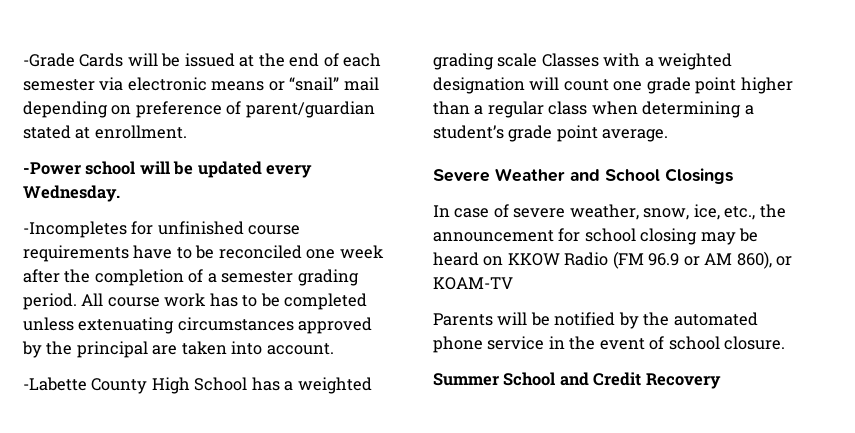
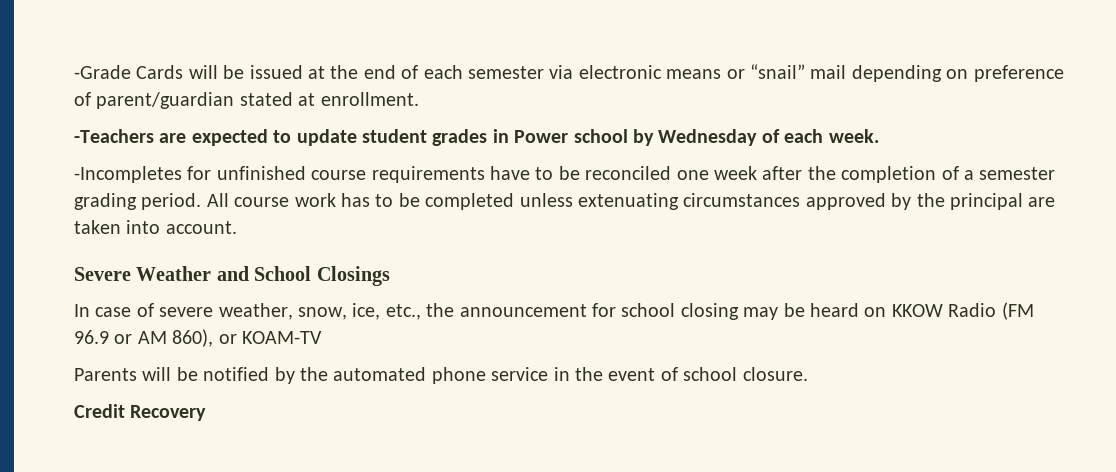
[23,161,313,178] [23,185,120,202] -Power school will be updated every Wednesday. -> [74,129,879,146] -Teachers are expected to update student grades in Power school by Wednesday of each week.
[23,377,372,394] [433,53,733,70] [433,77,793,94] [433,101,754,118] [433,125,669,142] // -Labette County High School has a weighted grading scale Classes with a weighted designation will count one grade point higher than a regular class when determining a student’s grade point average. -> (237, 227) none
[433,372,589,386] Summer School and -> (808, 374) none

